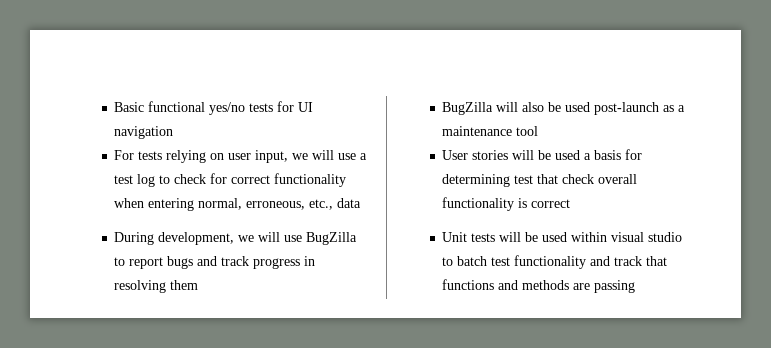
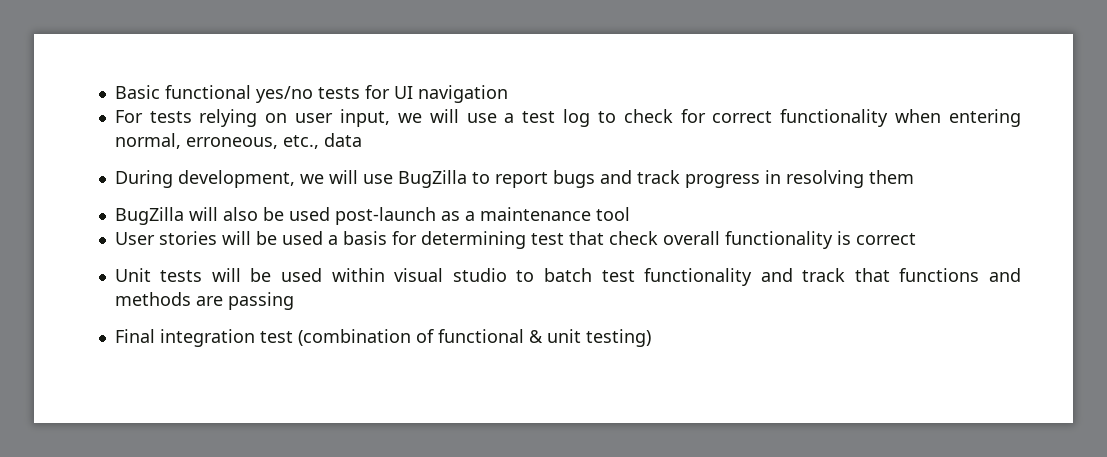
(636, 286) none -> [114,329,651,347] // Final integration test (combination of functional & unit testing)

